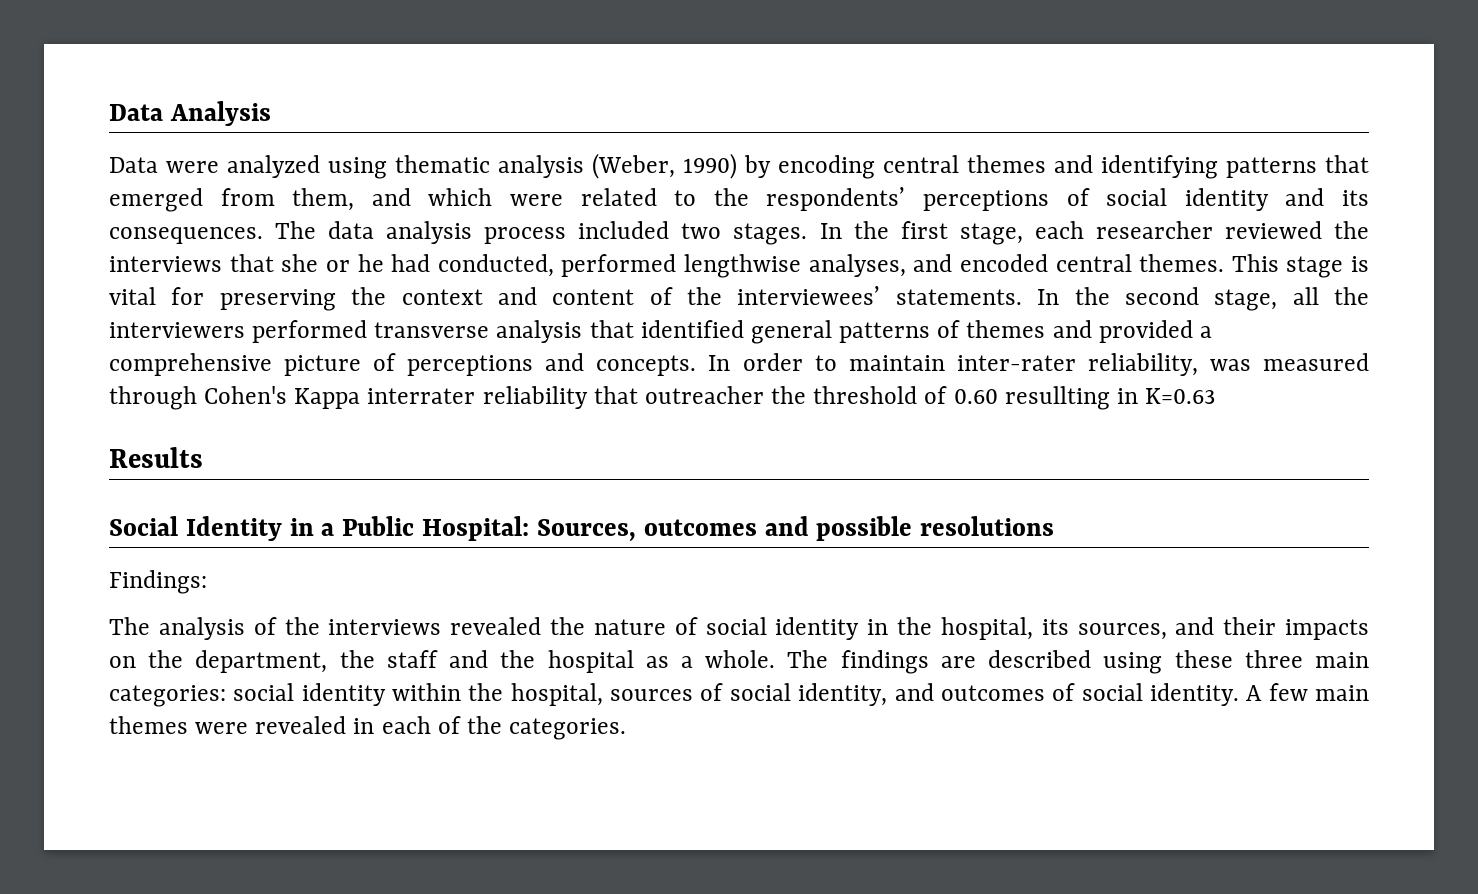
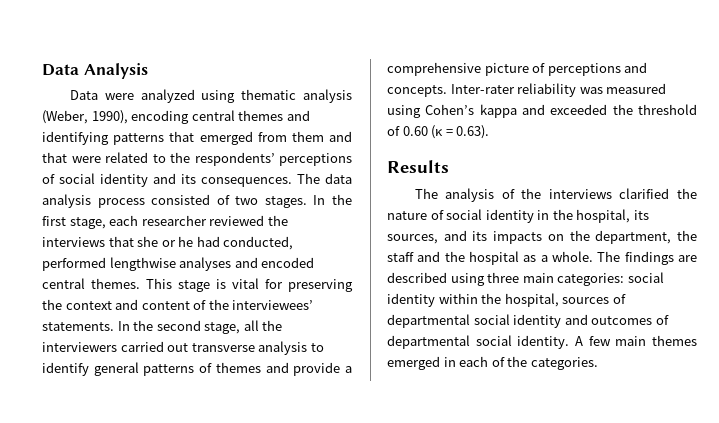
[683,153,771,179] 1990) by -> [91,110,128,124] 1990),
[292,188,493,211] them, and which -> [291,131,352,142] [42,152,67,163] them and that
[578,221,670,239] included -> [151,194,230,205] consisted of
[808,254,906,277] analyses, -> [179,257,232,271] analyses
[252,320,744,343] performed transverse analysis that identified -> [120,341,324,355] [42,362,89,376] carried out transverse analysis to identify
[1098,320,1193,343] provided -> [293,362,341,376] provide
[708,353,1370,376] [109,386,1216,410] [109,447,203,468] [109,516,1055,542] [109,570,207,594] In order to maintain inter-rater reliability, was measured through Cohen's Kappa interrater reliability that outreacher the threshold of 0.60 resullting in K=0.63 // Results // Social Identity in a Public Hospital: Sources, outcomes and possible resolutions // Findings: -> [450,83,667,97] [387,104,697,118] [387,125,490,139] [387,160,449,173] Inter-rater reliability was measured using Cohen’s kappa and exceeded the threshold of 0.60 (κ = 0.63). // Results
[450,617,542,635] revealed -> [619,188,670,199] clarified
[1223,617,1277,635] their -> [472,231,488,241] its
[1174,650,1233,668] these -> (485, 279) none
[729,683,888,706] social identity, -> [387,314,562,328] departmental social identity
(1076, 692) none -> [387,335,470,349] departmental
[195,716,347,734] were revealed -> [387,356,440,370] emerged

